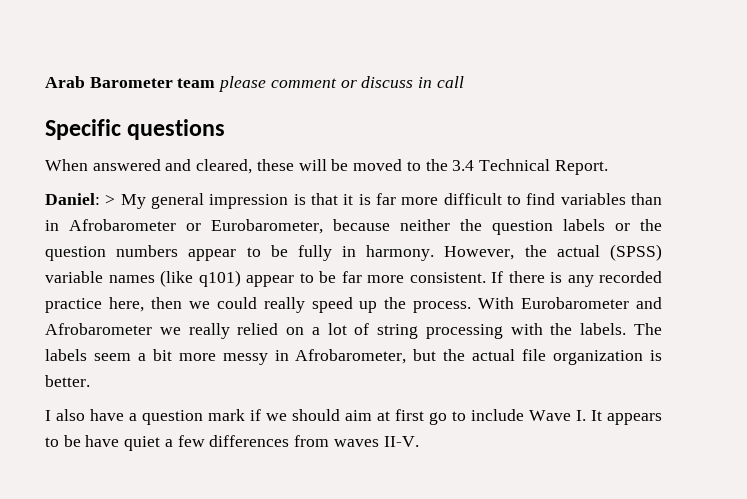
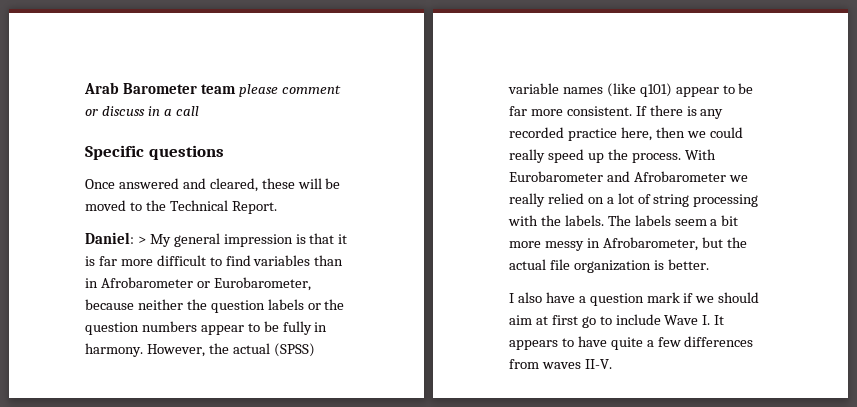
(433, 82) none -> [163,109,172,116] a
[45,159,88,171] When -> [85,179,115,189] Once
[452,160,475,171] 3.4 -> (166, 205) none
[63,435,161,451] be have quiet -> [577,336,643,350] have quite

